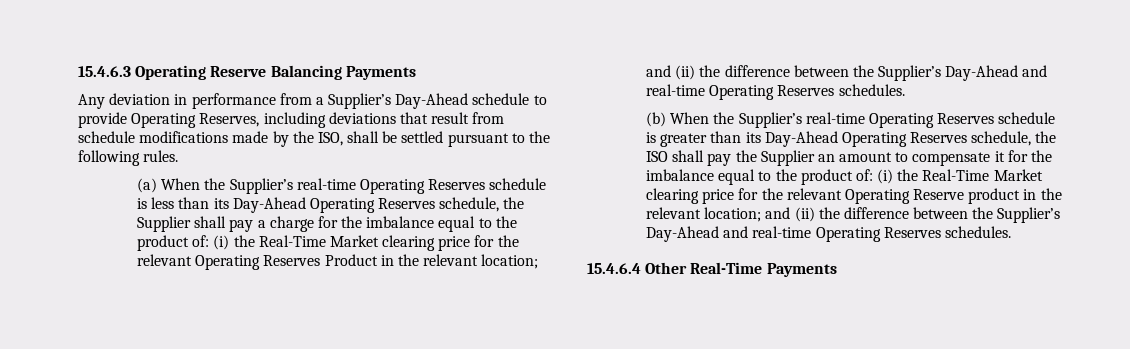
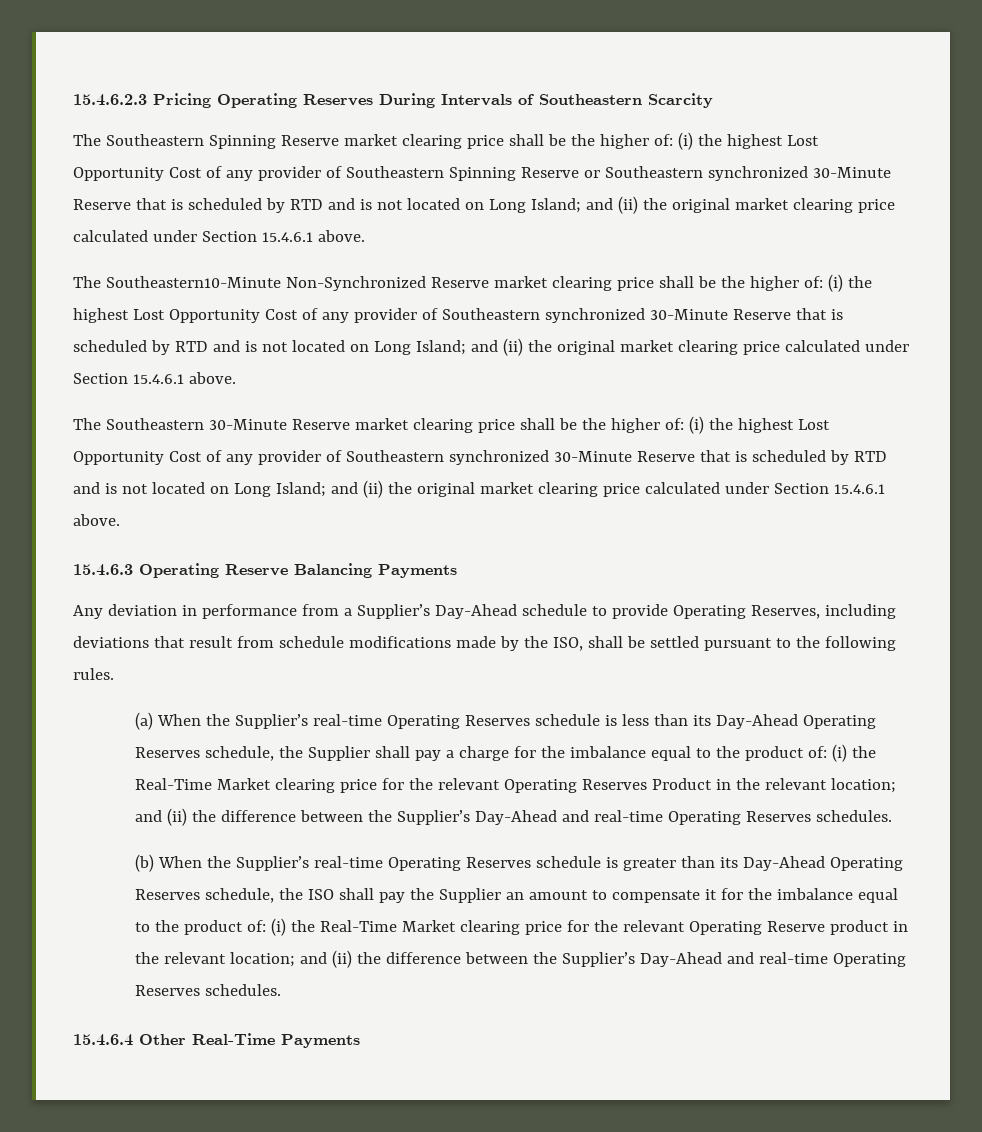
(78, 71) none -> [73,93,713,108] [73,132,819,150] [73,166,891,181] [73,196,895,214] [73,230,365,242] [73,274,872,292] [73,308,843,323] [73,338,909,356] [73,372,236,384] [73,416,830,434] [73,450,887,465] [73,480,885,498] [73,514,120,526] 15.4.6.2.3 Pricing Operating Reserves During Intervals of Southeastern Scarcity // The Southeastern Spinning Reserve market clearing price shall be the higher of: (i) the highest Lost Opportunity Cost of any provider of Southeastern Spinning Reserve or Southeastern synchronized 30-Minute Reserve that is scheduled by RTD and is not located on Long Island; and (ii) the original market clearing price calculated under Section 15.4.6.1 above. // The Southeastern10-Minute Non-Synchronized Reserve market clearing price shall be the higher of: (i) the highest Lost Opportunity Cost of any provider of Southeastern synchronized 30-Minute Reserve that is scheduled by RTD and is not located on Long Island; and (ii) the original market clearing price calculated under Section 15.4.6.1 above. // The Southeastern 30-Minute Reserve market clearing price shall be the higher of: (i) the highest Lost Opportunity Cost of any provider of Southeastern synchronized 30-Minute Reserve that is scheduled by RTD and is not located on Long Island; and (ii) the original market clearing price calculated under Section 15.4.6.1 above. //

